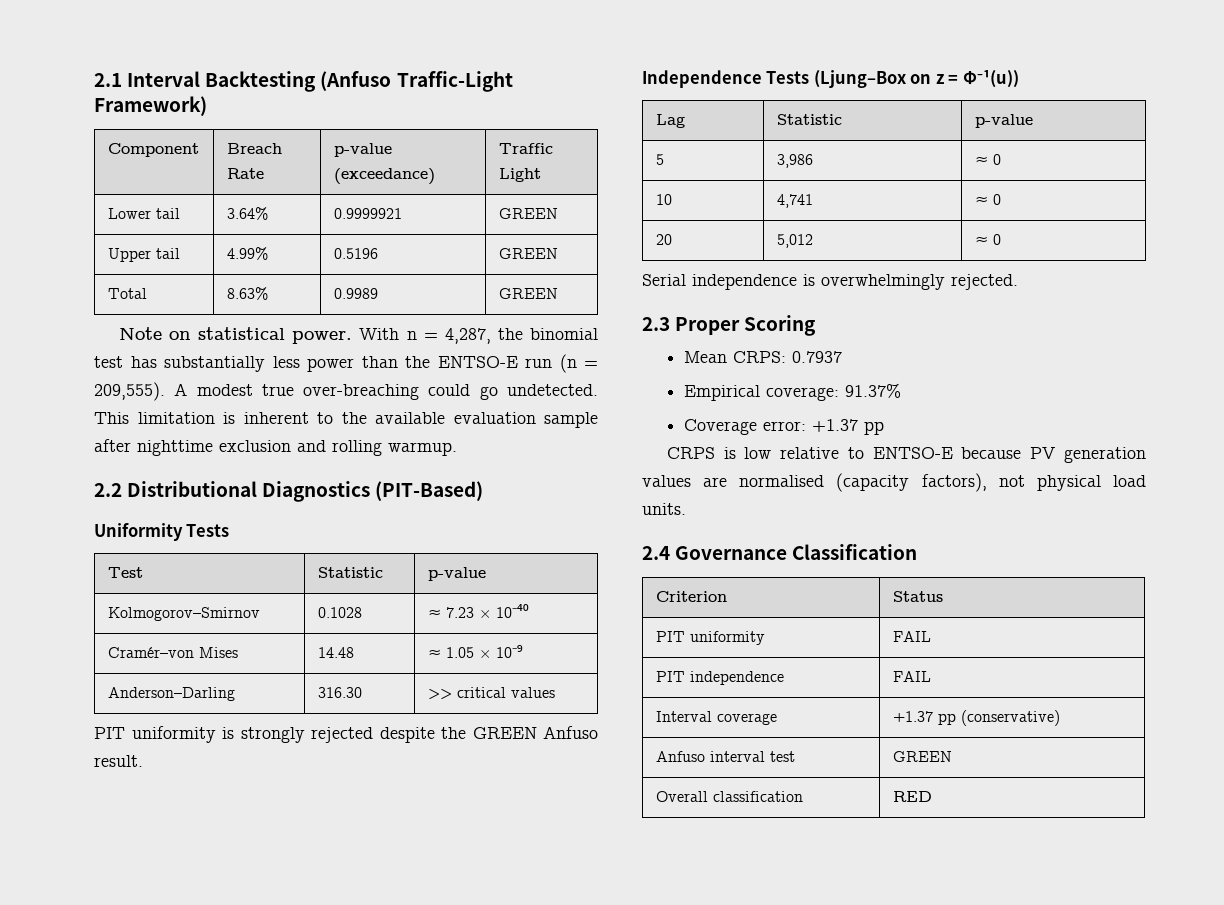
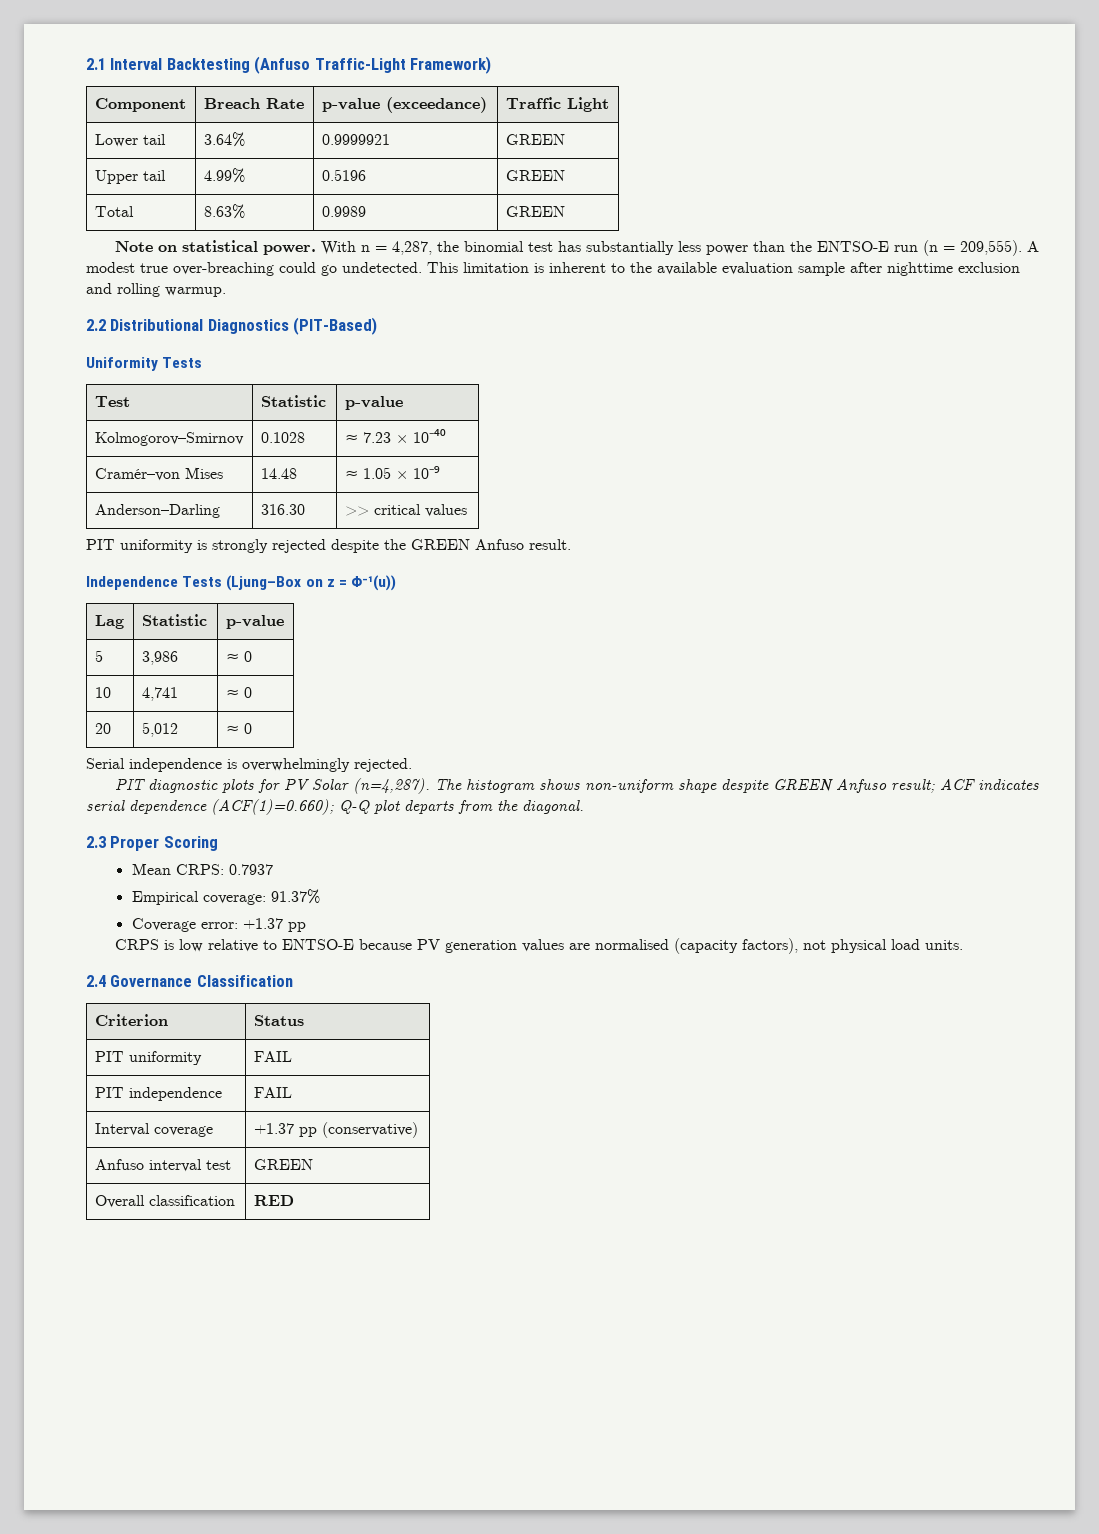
(1018, 282) none -> [114,778,1039,794] [86,799,584,815] // PIT diagnostic plots for PV Solar (n=4,287). The histogram shows non-uniform shape despite GREEN Anfuso result; ACF indicates serial dependence (ACF(1)=0.660); Q-Q plot departs from the diagonal.

